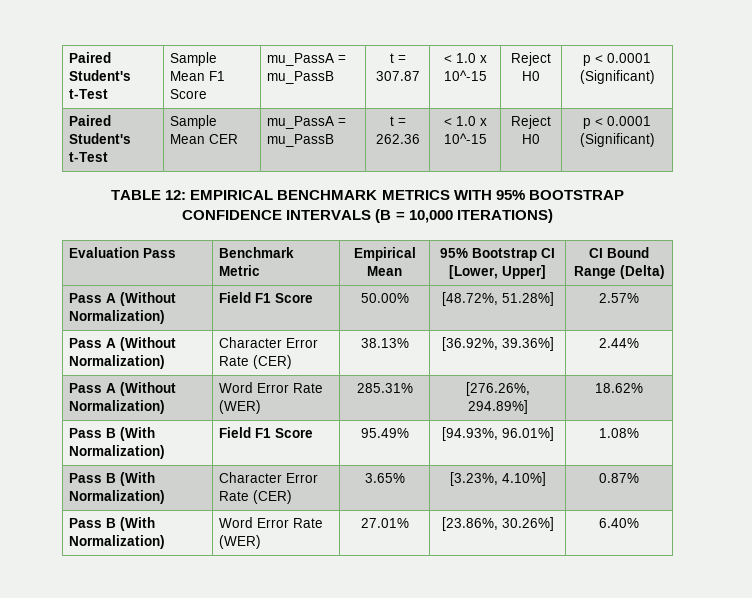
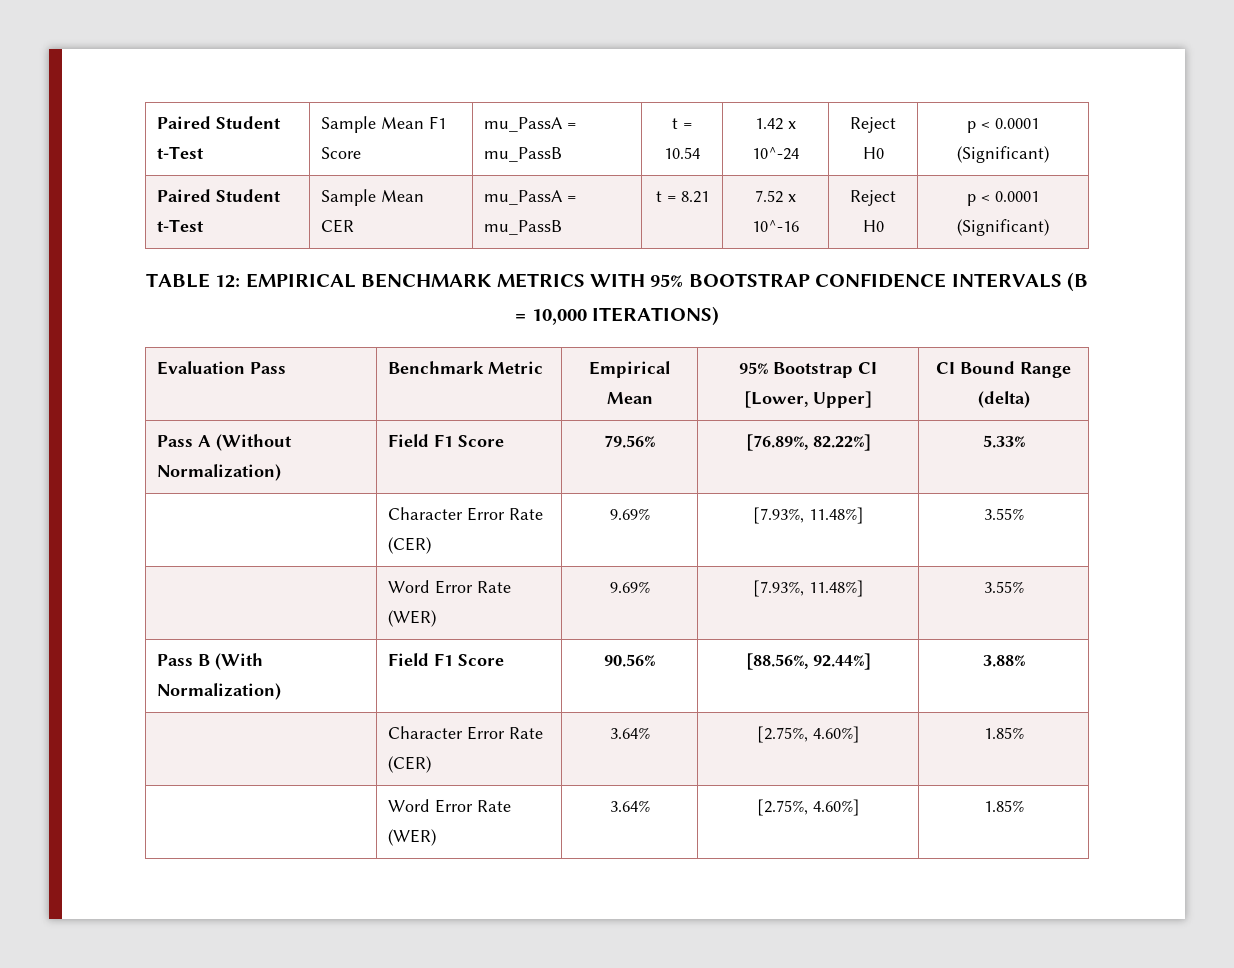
[68,52,111,63] [68,70,131,81] Paired Student's -> [157,116,282,129] Paired Student
[375,71,420,81] [443,53,487,63] [443,70,487,81] 307.87 | < 1.0 x 10^-15 -> [664,147,700,159] [755,118,796,130] [752,147,799,160] 10.54 | 1.42 x 10^-24
[68,133,131,144] Student's -> [216,189,282,202] Student
[375,134,420,144] [443,116,487,126] [443,133,487,144] 262.36 | < 1.0 x 10^-15 -> [680,191,709,203] [755,190,796,203] [752,220,799,232] 8.21 | 7.52 x 10^-16
[619,265,665,279] (Delta) -> [977,391,1030,408] (delta)
[360,293,409,303] [441,292,554,306] [599,293,639,303] [68,337,176,351] [68,355,165,369] [218,337,318,348] [218,355,292,369] [360,338,409,348] [441,337,554,351] [599,338,639,348] [68,382,176,396] [68,400,165,414] [218,382,323,393] [218,400,261,414] [356,383,413,393] [465,382,530,396] [467,400,528,414] [595,383,643,393] 50.00% | [48.72%, 51.28%] | 2.57% // Pass A (Without Normalization) | Character Error Rate (CER) | 38.13% | [36.92%, 39.36%] | 2.44% // Pass A (Without Normalization) | Word Error Rate (WER) | 285.31% | [276.26%, 294.89%] | 18.62% -> [604,435,655,448] [745,434,871,451] [982,435,1025,448] [388,507,544,521] [388,537,432,554] [609,508,650,520] [752,507,864,524] [983,508,1024,520] [388,580,512,594] [388,610,437,627] [609,581,650,593] [752,580,864,597] [983,581,1024,593] 79.56% | [76.89%, 82.22%] | 5.33% // | Character Error Rate (CER) | 9.69% | [7.93%, 11.48%] | 3.55% // | Word Error Rate (WER) | 9.69% | [7.93%, 11.48%] | 3.55%
[360,428,409,438] [441,427,554,441] [599,428,639,438] [68,472,155,486] [68,490,165,504] [218,472,318,483] [218,490,292,504] [364,473,405,483] [449,472,546,486] [599,473,639,483] [68,517,155,531] [68,535,165,549] [218,517,323,528] [218,535,261,549] [360,518,409,528] [441,517,554,531] [599,518,639,528] 95.49% | [94.93%, 96.01%] | 1.08% // Pass B (With Normalization) | Character Error Rate (CER) | 3.65% | [3.23%, 4.10%] | 0.87% // Pass B (With Normalization) | Word Error Rate (WER) | 27.01% | [23.86%, 30.26%] | 6.40% -> [604,654,655,667] [745,653,871,670] [982,655,1025,667] [388,726,544,740] [388,756,432,773] [609,727,650,739] [756,726,860,743] [983,727,1024,739] [388,799,512,813] [388,829,437,846] [609,800,650,812] [756,799,860,816] [983,800,1024,812] 90.56% | [88.56%, 92.44%] | 3.88% // | Character Error Rate (CER) | 3.64% | [2.75%, 4.60%] | 1.85% // | Word Error Rate (WER) | 3.64% | [2.75%, 4.60%] | 1.85%

